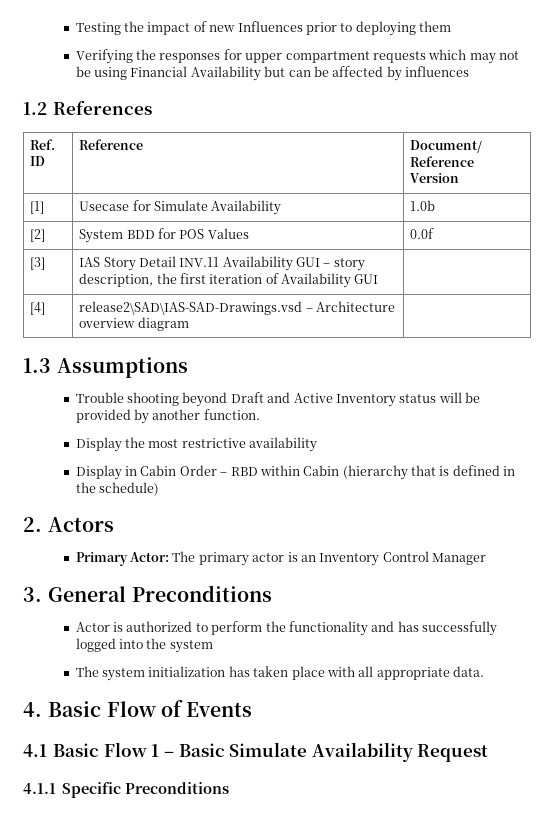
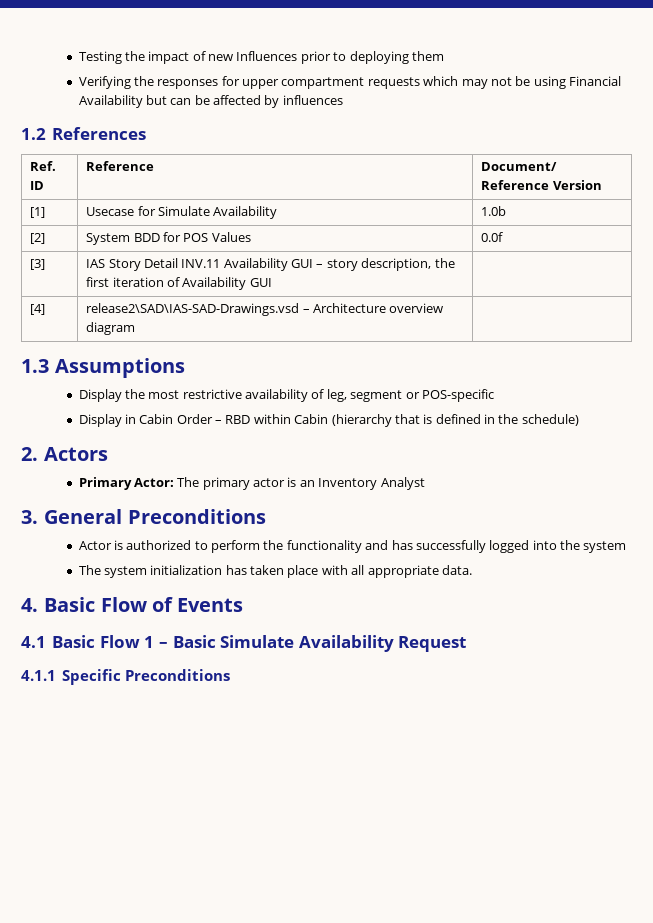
[75,392,481,407] [75,409,260,424] // Trouble shooting beyond Draft and Active Inventory status will be provided by another function. -> (186, 368) none
(318, 444) none -> [311,389,494,402] of leg, segment or POS-specific
[382,551,487,565] Control Manager -> [380,477,425,490] Analyst

